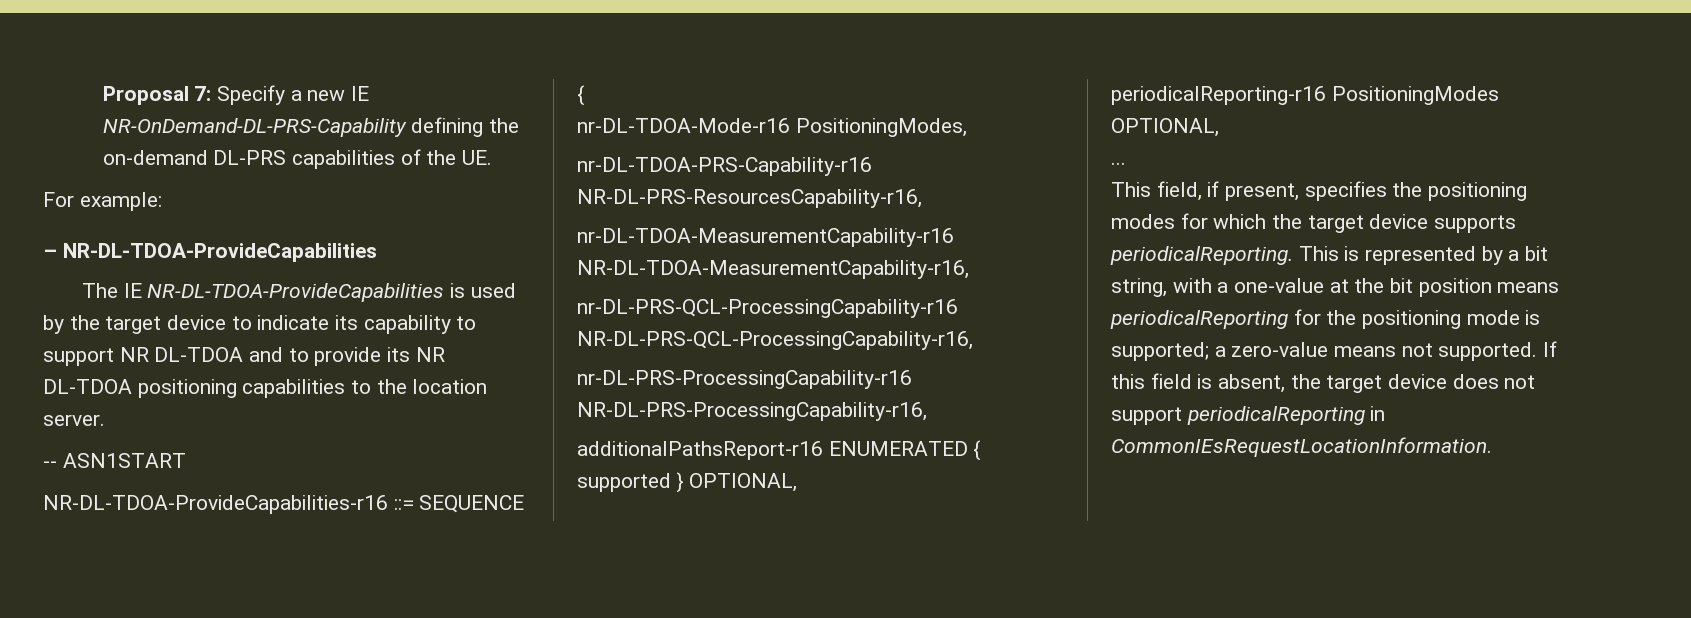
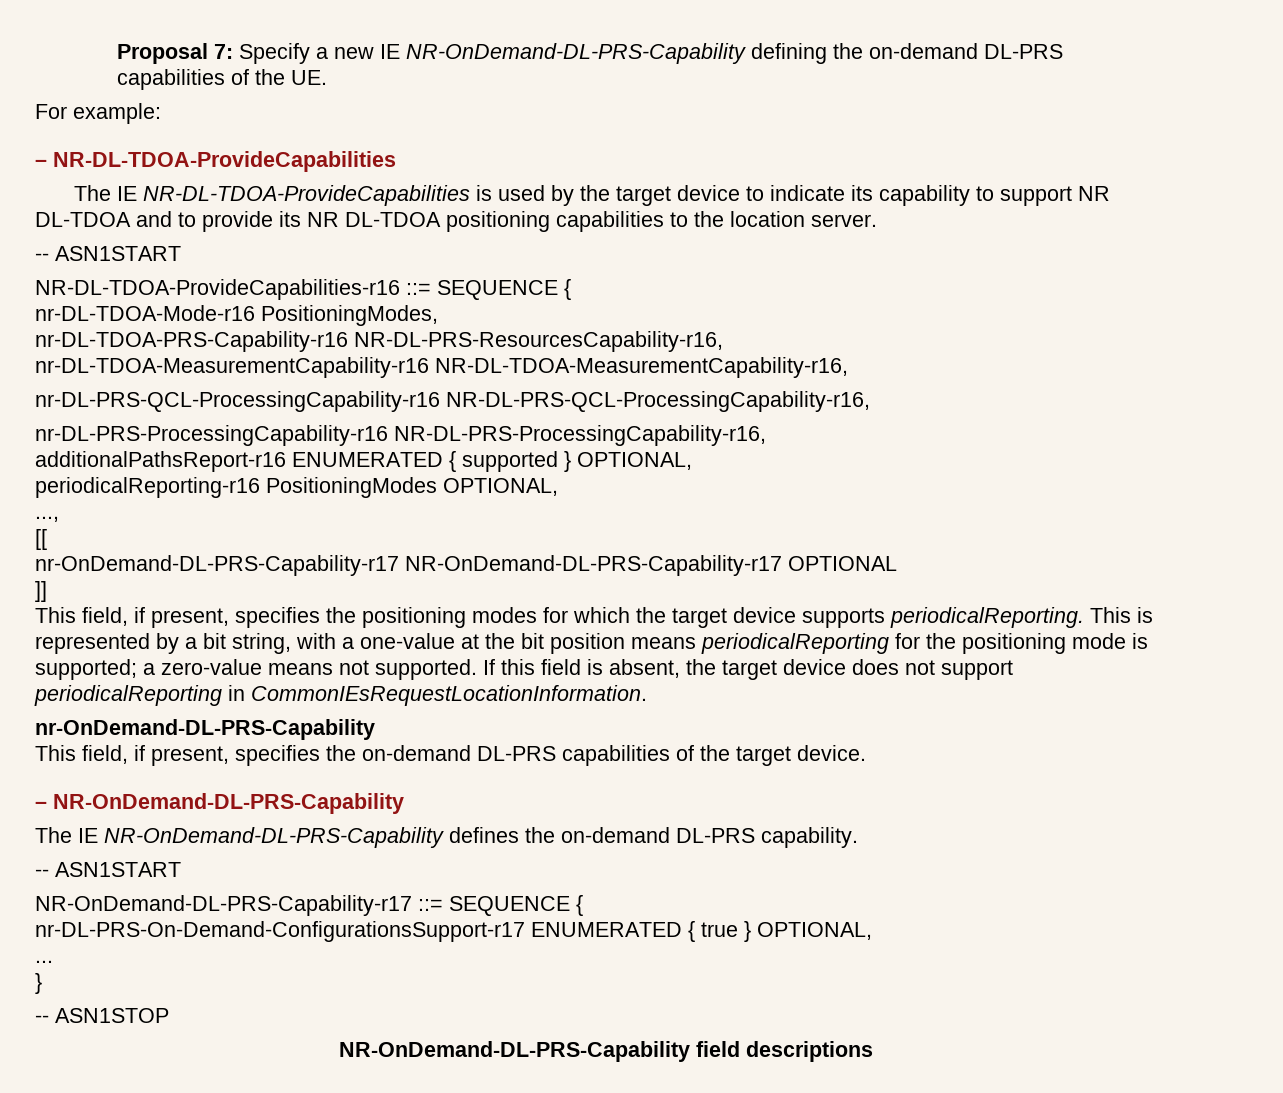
[1111,162,1126,165] ... -> [35,516,59,522] [35,529,47,550] [35,555,897,576] [35,581,47,602] ..., // [[ // nr-OnDemand-DL-PRS-Capability-r17 NR-OnDemand-DL-PRS-Capability-r17 OPTIONAL // ]]
(1492, 447) none -> [35,719,375,740] [35,745,866,766] [35,793,404,814] [35,827,858,848] [35,862,181,877] [35,895,583,916] [35,921,872,942] [35,960,53,963] [35,973,42,994] [35,1008,169,1023] [338,1041,873,1062] // nr-OnDemand-DL-PRS-Capability // This field, if present, specifies the on-demand DL-PRS capabilities of the target device. // – NR-OnDemand-DL-PRS-Capability // The IE NR-OnDemand-DL-PRS-Capability defines the on-demand DL-PRS capability. // -- ASN1START // NR-OnDemand-DL-PRS-Capability-r17 ::= SEQUENCE { // nr-DL-PRS-On-Demand-ConfigurationsSupport-r17 ENUMERATED { true } OPTIONAL, // ... // } // -- ASN1STOP // NR-OnDemand-DL-PRS-Capability field descriptions

